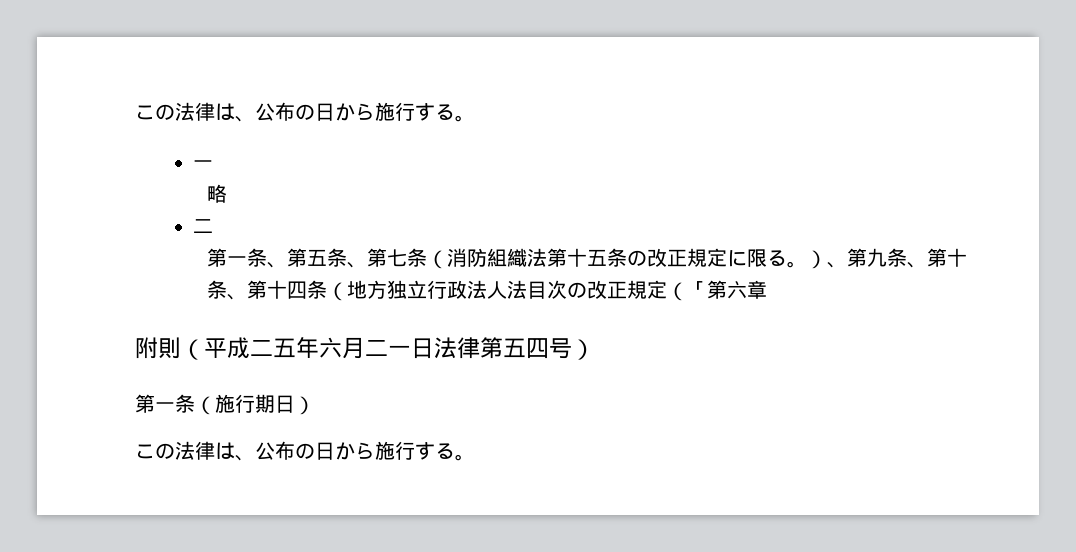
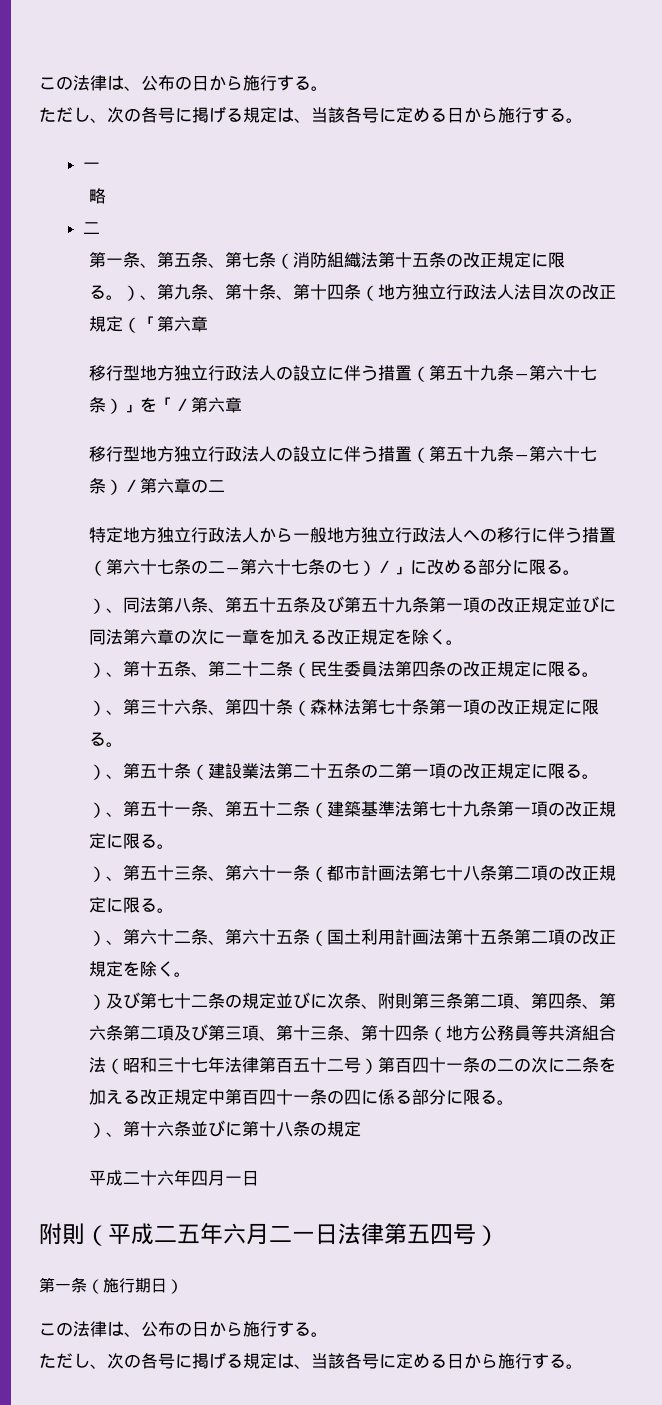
[135,102,475,122] この法律は、公布の日から施行する。 -> [39,75,328,91] [39,106,583,123] この法律は、公布の日から施行する。 // ただし、次の各号に掲げる規定は、当該各号に定める日から施行する。
(767, 289) none -> [89,365,598,382] [89,397,243,414] [89,446,598,463] [89,478,226,495] [89,527,617,543] [89,559,581,576] [89,596,617,614] [89,629,464,645] [89,661,600,678] [89,699,600,716] [89,732,124,747] [89,763,600,780] [89,801,617,818] [89,833,175,849] [89,865,617,882] [89,897,175,913] [89,929,617,946] [89,961,192,977] [89,992,617,1010] [89,1024,617,1042] [89,1056,617,1074] [89,1089,515,1105] [89,1120,362,1138] [89,1169,260,1186] // 移行型地方独立行政法人の設立に伴う措置（第五十九条―第六十七条）」を「／第六章 // 移行型地方独立行政法人の設立に伴う措置（第五十九条―第六十七条）／第六章の二 // 特定地方独立行政法人から一般地方独立行政法人への移行に伴う措置（第六十七条の二―第六十七条の七）／」に改める部分に限る。 // ）、同法第八条、第五十五条及び第五十九条第一項の改正規定並びに同法第六章の次に一章を加える改正規定を除く。 // ）、第十五条、第二十二条（民生委員法第四条の改正規定に限る。 // ）、第三十六条、第四十条（森林法第七十条第一項の改正規定に限る。 // ）、第五十条（建設業法第二十五条の二第一項の改正規定に限る。 // ）、第五十一条、第五十二条（建築基準法第七十九条第一項の改正規定に限る。 // ）、第五十三条、第六十一条（都市計画法第七十八条第二項の改正規定に限る。 // ）、第六十二条、第六十五条（国土利用計画法第十五条第二項の改正規定を除く。 // ）及び第七十二条の規定並びに次条、附則第三条第二項、第四条、第六条第二項及び第三項、第十三条、第十四条（地方公務員等共済組合法（昭和三十七年法律第百五十二号）第百四十一条の二の次に二条を加える改正規定中第百四十一条の四に係る部分に限る。 // ）、第十六条並びに第十八条の規定 // 平成二十六年四月一日
(475, 457) none -> [39,1352,583,1369] // ただし、次の各号に掲げる規定は、当該各号に定める日から施行する。

